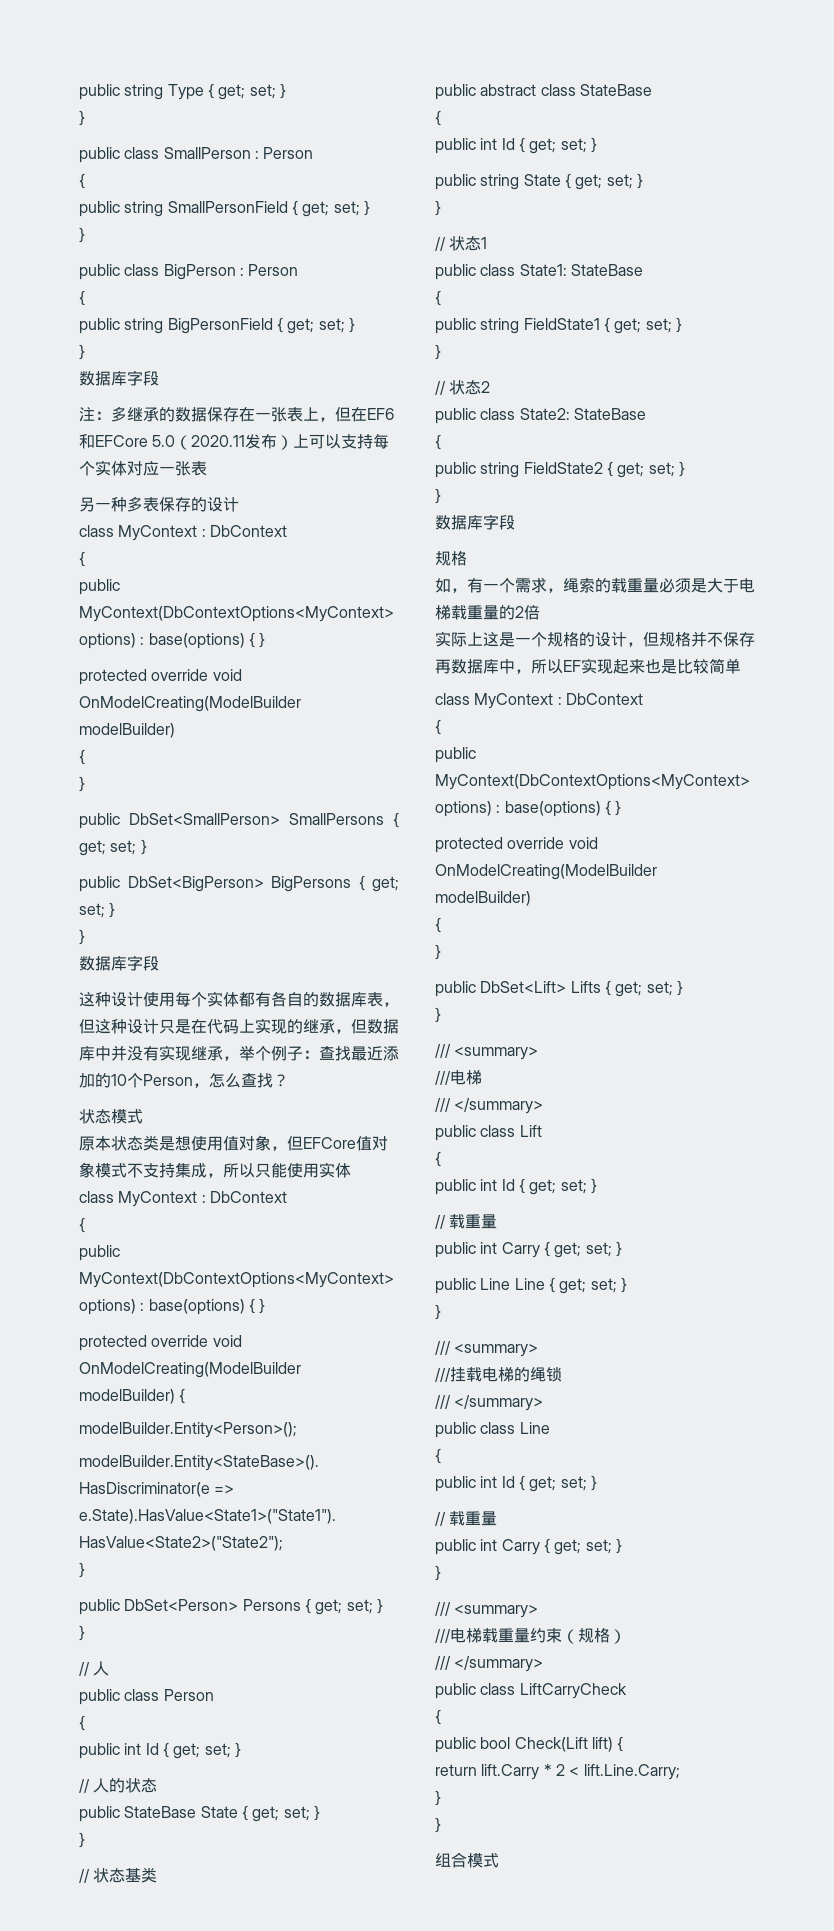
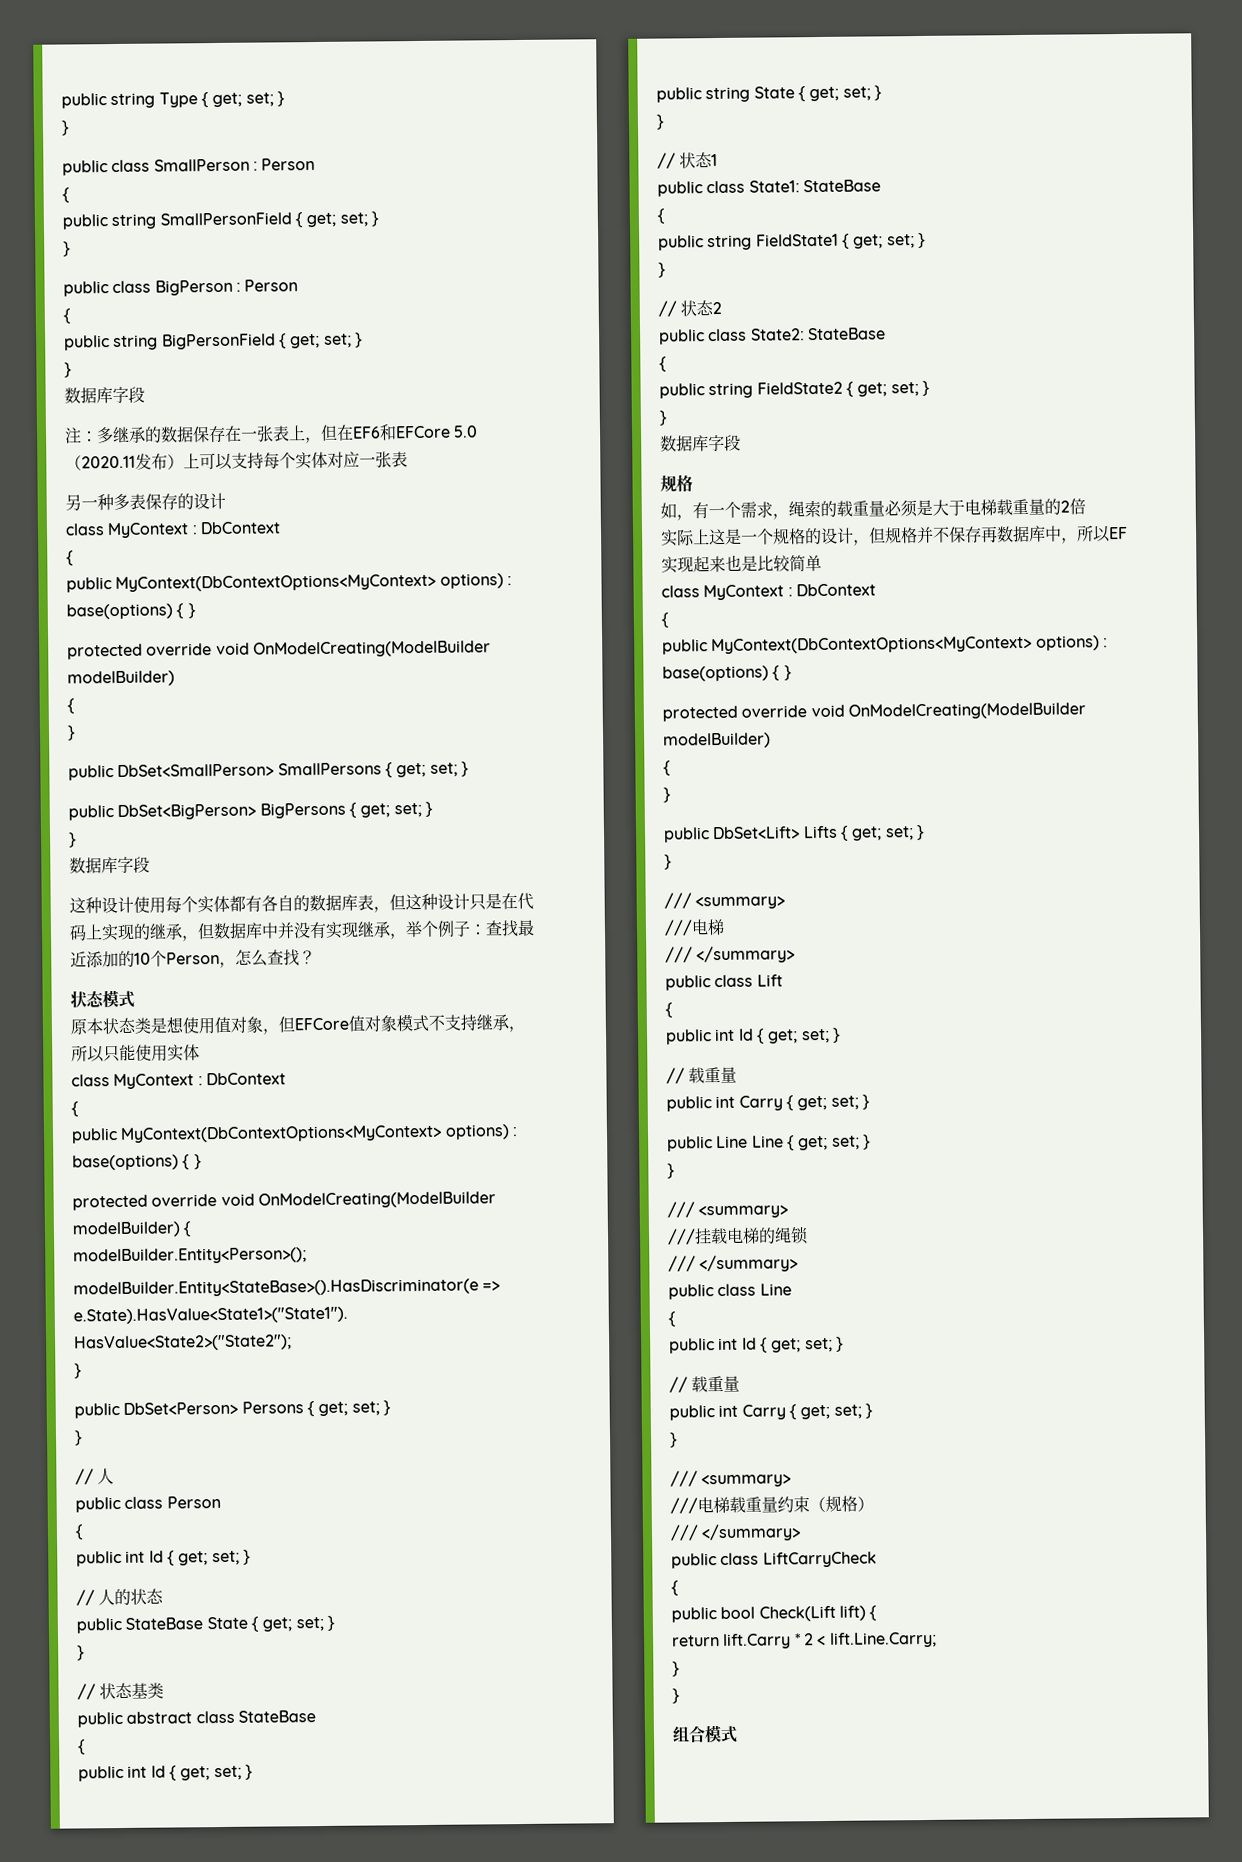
[175,1163,207,1178] 集成 -> [476,1014,509,1031] 继承

